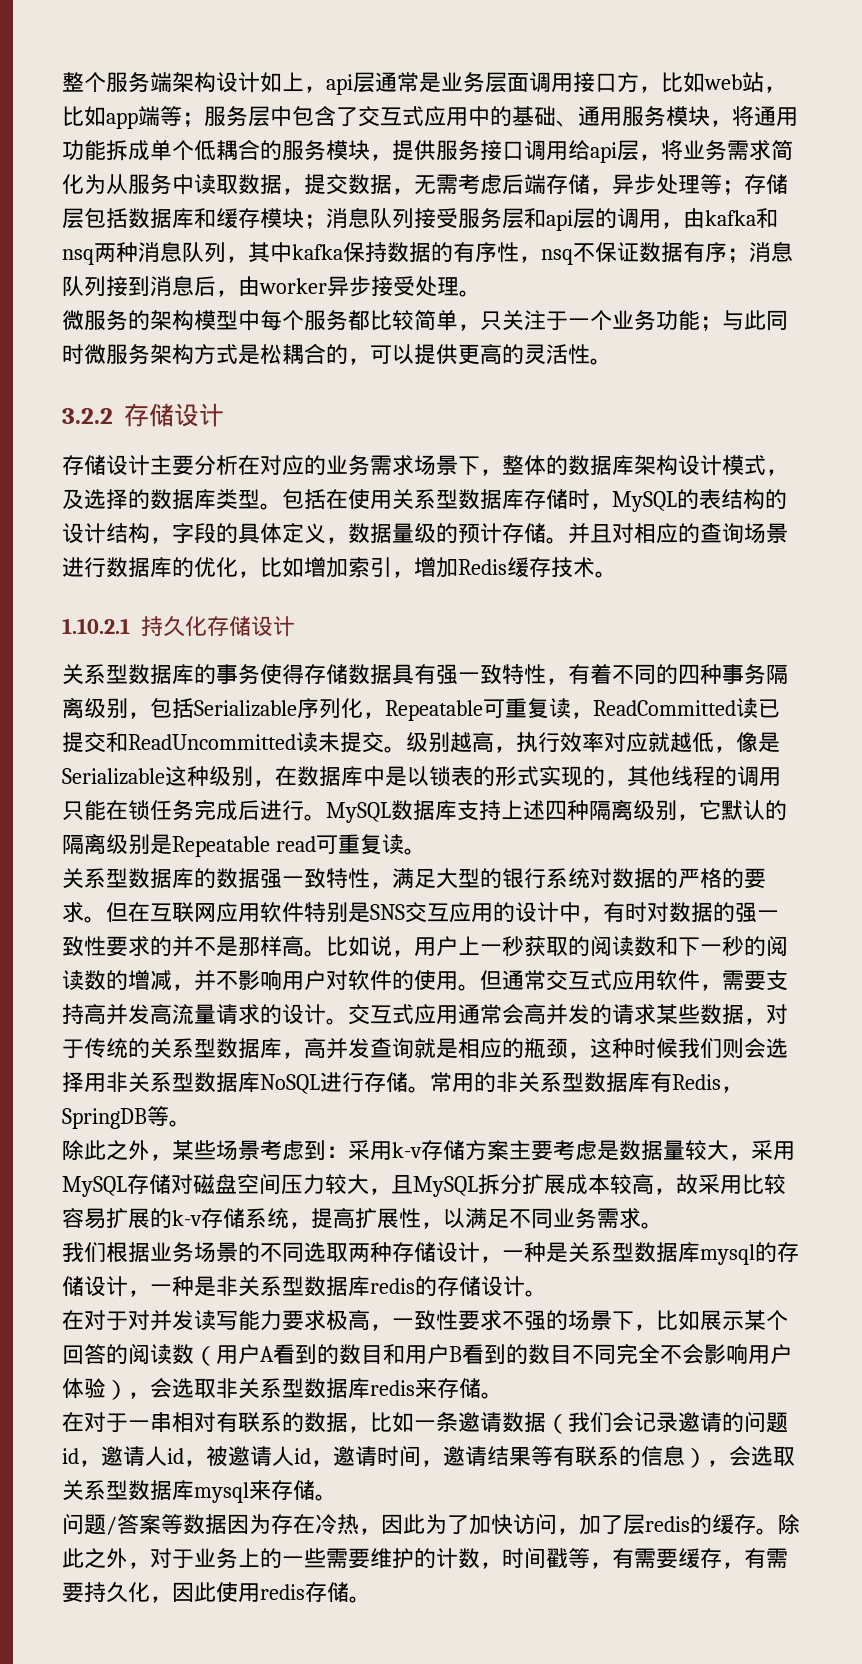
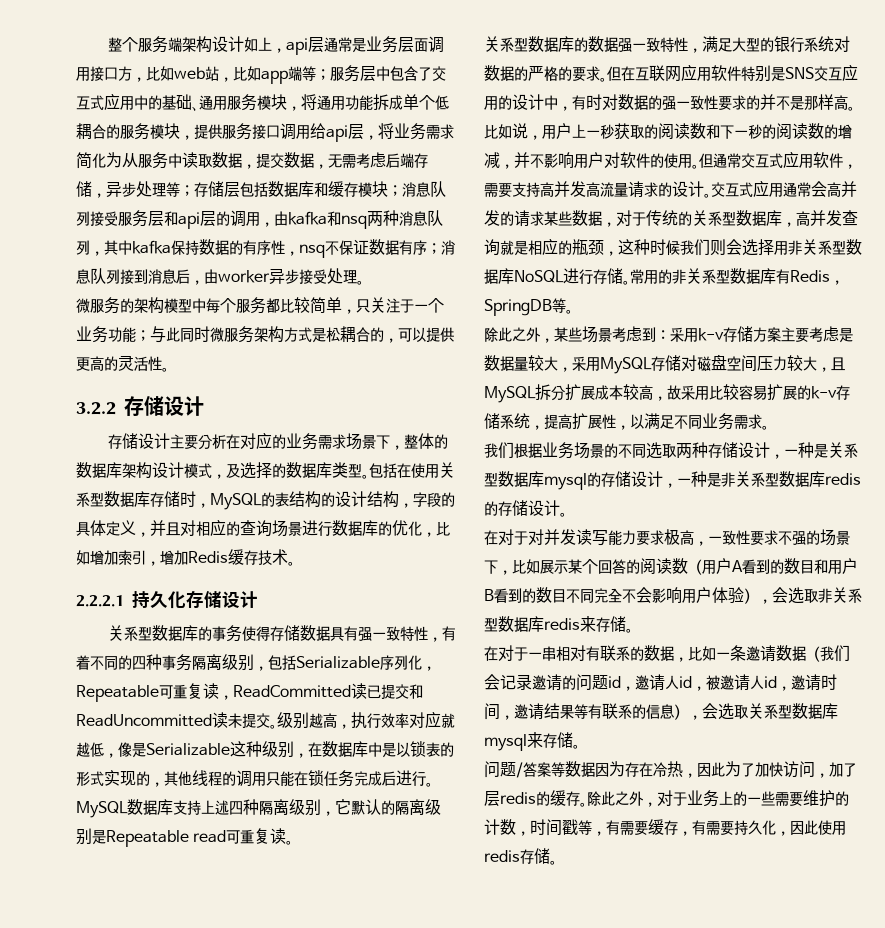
[348,523,568,544] 数据量级的预计存储。 -> (150, 534) none
[62,618,130,634] 1.10.2.1 -> [76,595,124,607] 2.2.2.1

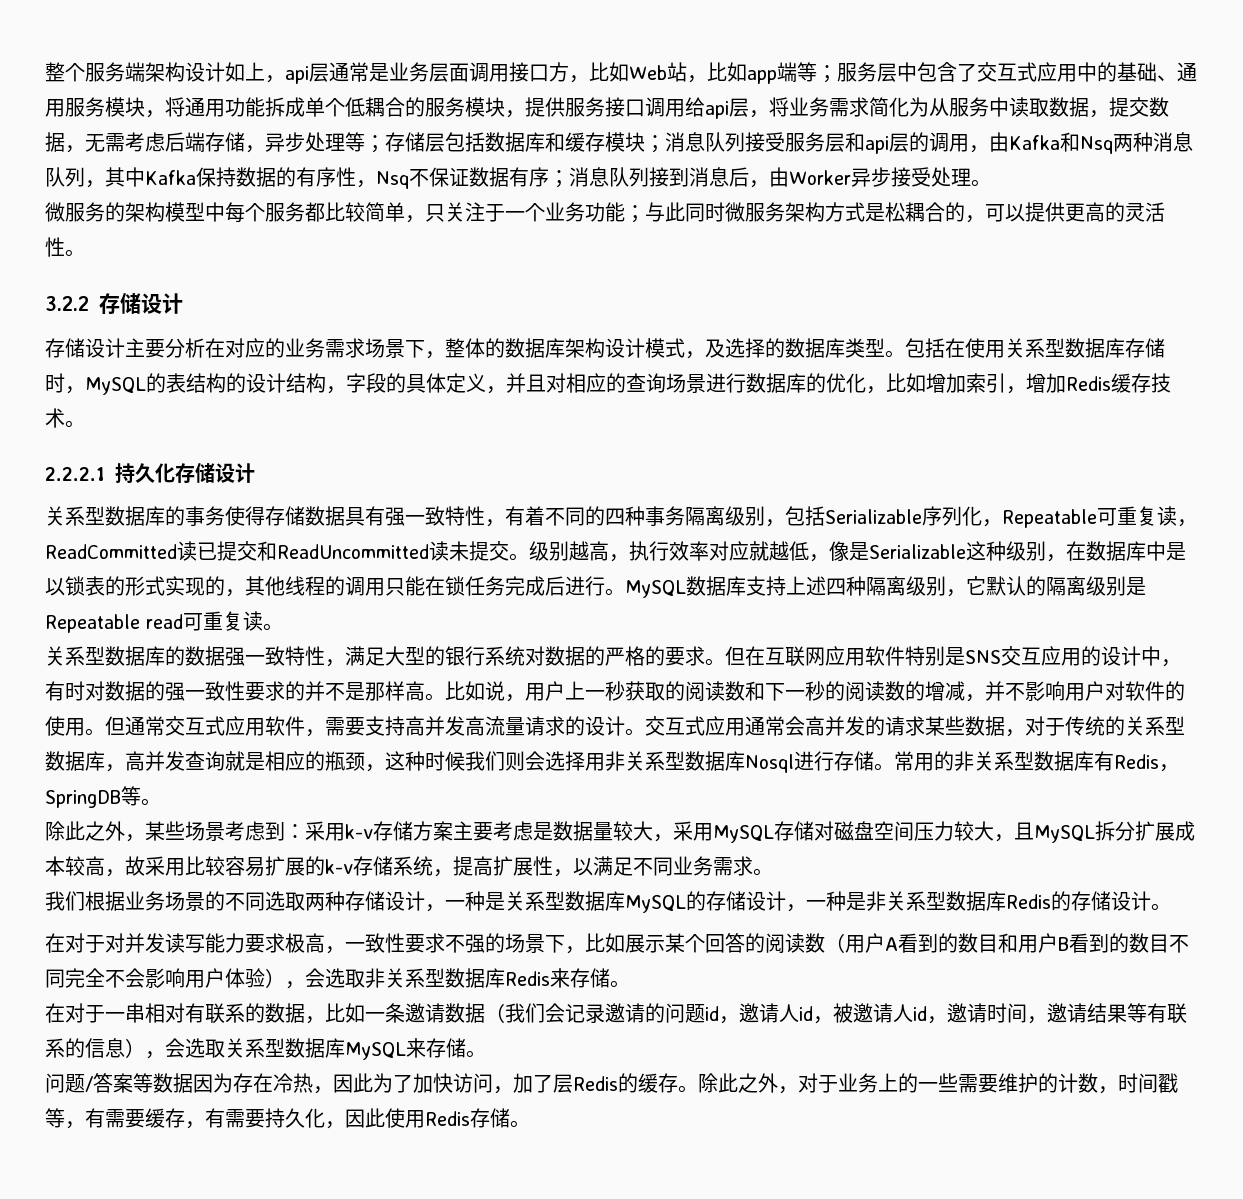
[174,67,205,79] web -> [629,65,667,80] Web
[288,211,367,229] kafka和nsq -> [1009,132,1113,154] Kafka和Nsq
[132,240,171,254] kafka -> [145,170,196,185] Kafka
[299,244,325,258] nsq -> [376,171,409,189] Nsq
[218,270,270,283] worker -> [789,170,851,185] Worker
[514,270,564,283] NoSQL -> [745,754,794,773] Nosql
[544,473,587,490] mysql -> [625,895,686,913] MySQL
[825,473,861,485] redis -> [1006,894,1051,909] Redis
[544,618,580,630] redis -> [505,971,550,986] Redis
[484,734,527,751] mysql -> [345,1042,406,1060] MySQL
[500,792,536,804] redis -> [573,1076,618,1091] Redis
[484,850,520,862] redis -> [425,1111,470,1126] Redis

